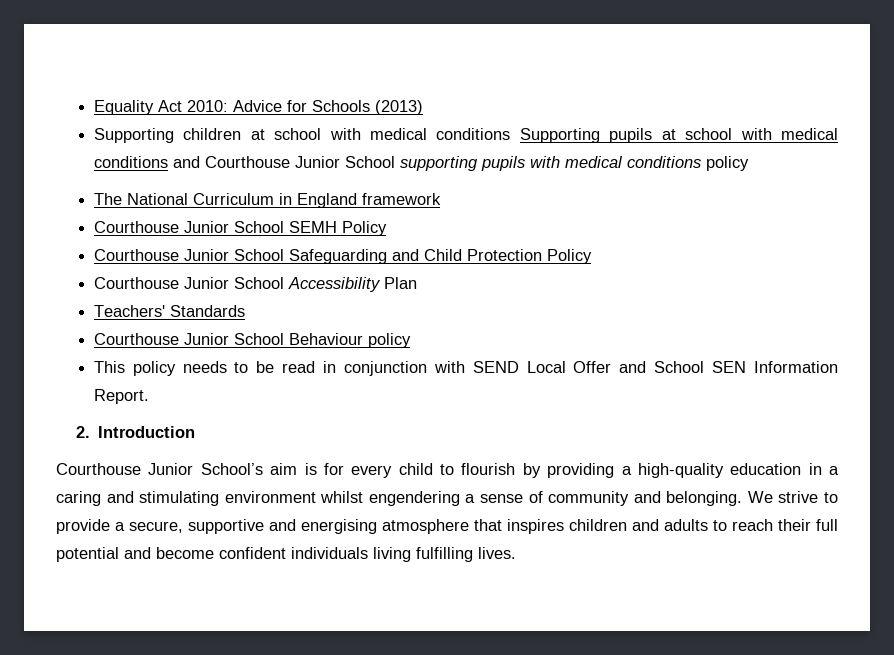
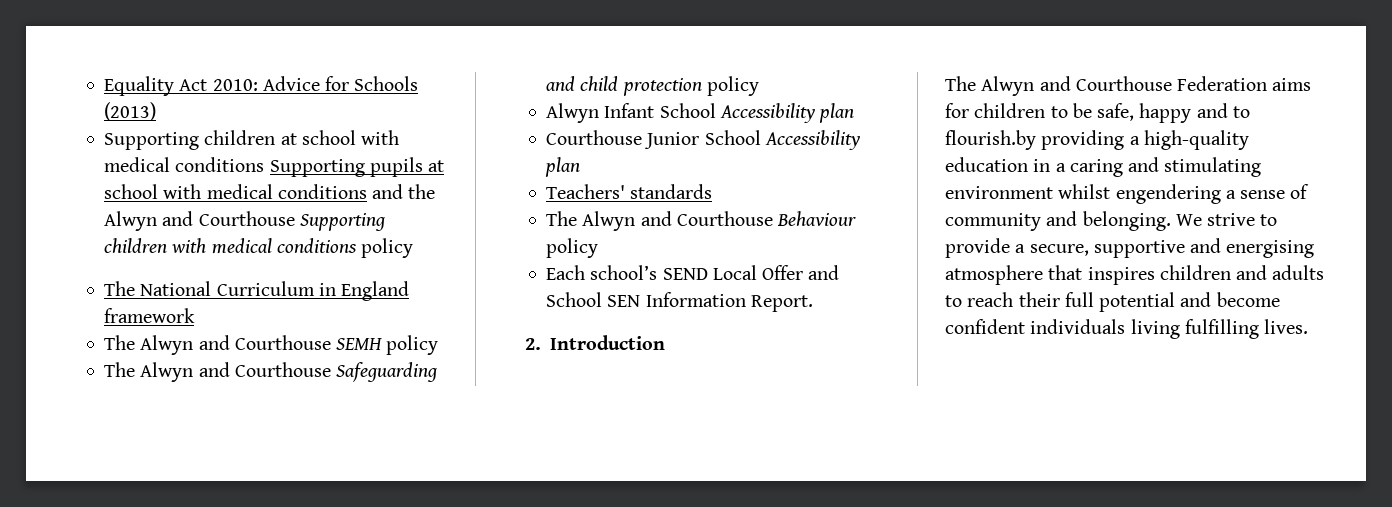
[204,156,525,171] Courthouse Junior School supporting pupils -> [408,184,436,199] [104,211,385,231] [104,238,168,253] the Alwyn and Courthouse Supporting children
[93,221,387,236] [93,249,592,264] Courthouse Junior School SEMH Policy // Courthouse Junior School Safeguarding and Child Protection Policy -> [104,335,439,355] [104,362,438,382] [546,76,759,96] [546,103,855,123] The Alwyn and Courthouse SEMH policy // The Alwyn and Courthouse Safeguarding and child protection policy // Alwyn Infant School Accessibility plan
[383,277,417,289] Plan -> [545,157,581,177] plan
[169,305,245,317] [93,333,411,348] [93,361,465,376] Standards // Courthouse Junior School Behaviour policy // This policy needs to be read in conjunction with -> [630,184,713,199] [546,211,857,231] [546,238,599,258] [546,265,658,280] standards // The Alwyn and Courthouse Behaviour policy // Each school’s
[56,463,541,478] Courthouse Junior School’s aim is for every child to flourish by -> [945,76,1312,96] [945,103,1250,123] [945,130,1036,150] The Alwyn and Courthouse Federation aims for children to be safe, happy and to flourish.by

